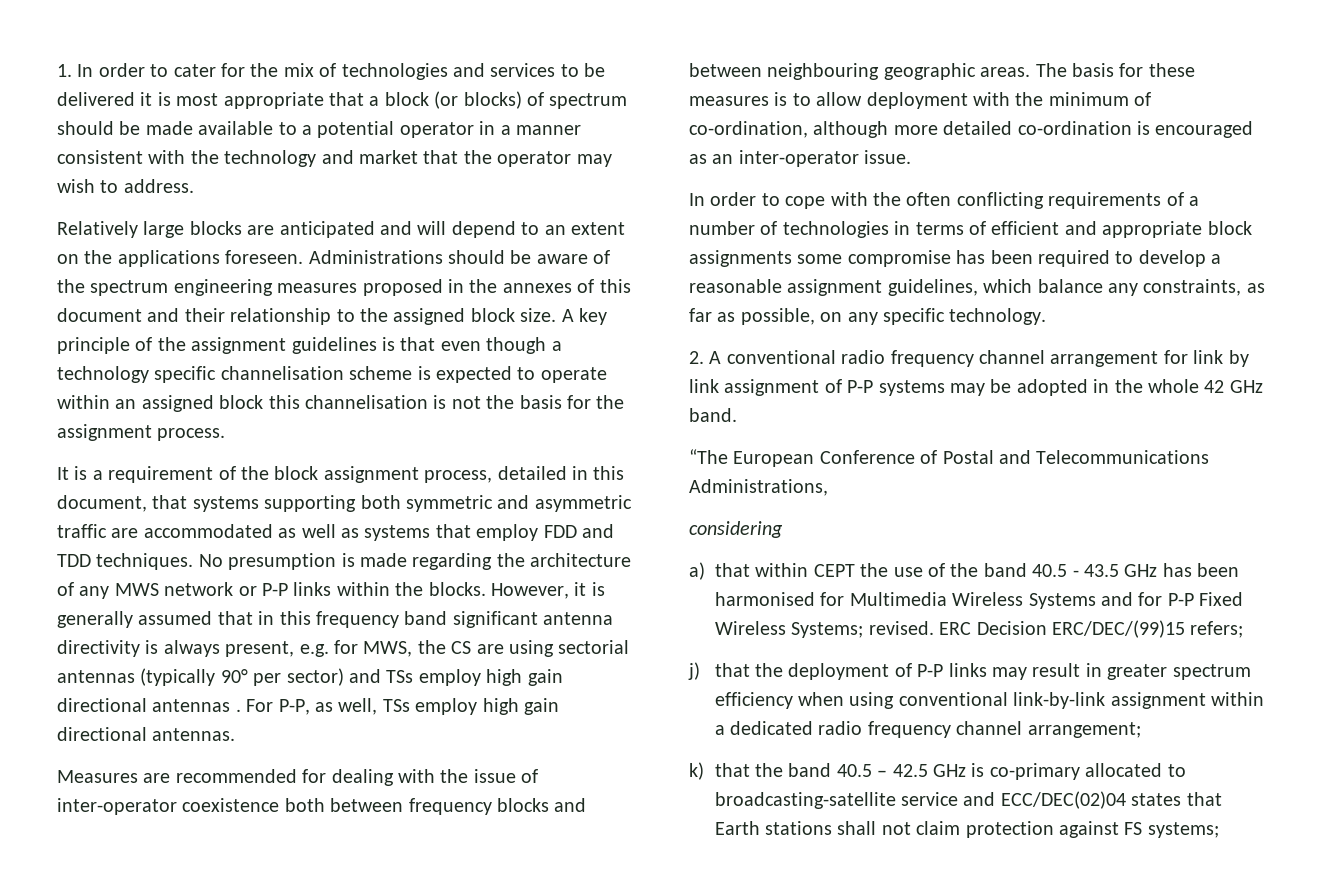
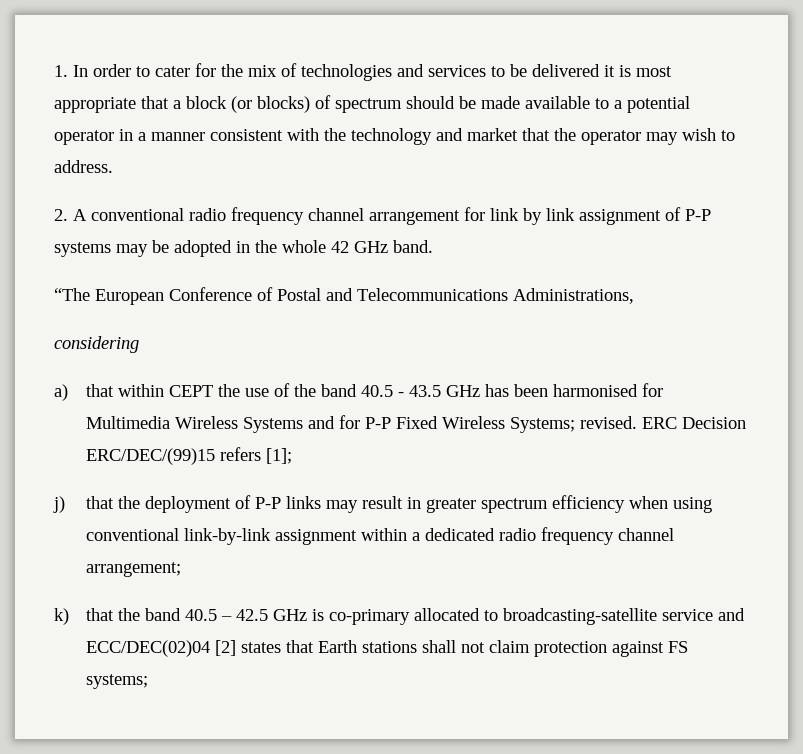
[57,221,625,238] [57,250,611,267] [57,279,631,296] [57,308,607,325] [57,337,562,354] [57,366,607,383] [57,395,625,412] [57,424,226,441] [57,466,625,483] [57,495,632,512] [57,524,614,541] [57,553,632,570] [57,582,605,599] [57,611,614,628] [57,640,630,657] [57,668,563,686] [57,698,559,715] [57,727,236,741] [57,769,539,786] [57,798,587,815] [689,63,1195,80] [689,92,1152,109] [689,121,1254,138] [689,150,912,167] [689,192,1199,209] [689,221,1252,238] [689,250,1222,267] [689,279,1265,296] [689,308,1047,325] // Relatively large blocks are anticipated and will depend to an extent on the applications foreseen. Administrations should be aware of the spectrum engineering measures proposed in the annexes of this document and their relationship to the assigned block size. A key principle of the assignment guidelines is that even though a technology specific channelisation scheme is expected to operate within an assigned block this channelisation is not the basis for the assignment process. // It is a requirement of the block assignment process, detailed in this document, that systems supporting both symmetric and asymmetric traffic are accommodated as well as systems that employ FDD and TDD techniques. No presumption is made regarding the architecture of any MWS network or P-P links within the blocks. However, it is generally assumed that in this frequency band significant antenna directivity is always present, e.g. for MWS, the CS are using sectorial antennas (typically 90° per sector) and TSs employ high gain directional antennas . For P-P, as well, TSs employ high gain directional antennas. // Measures are recommended for dealing with the issue of inter-operator coexistence both between frequency blocks and between neighbouring geographic areas. The basis for these measures is to allow deployment with the minimum of co-ordination, although more detailed co-ordination is encouraged as an inter-operator issue. // In order to cope with the often conflicting requirements of a number of technologies in terms of efficient and appropriate block assignments some compromise has been required to develop a reasonable assignment guidelines, which balance any constraints, as far as possible, on any specific technology. -> (113, 166) none
[1190,621,1244,638] refers; -> [219,447,292,464] refers [1];
(1126, 800) none -> [214,640,236,656] [2]

